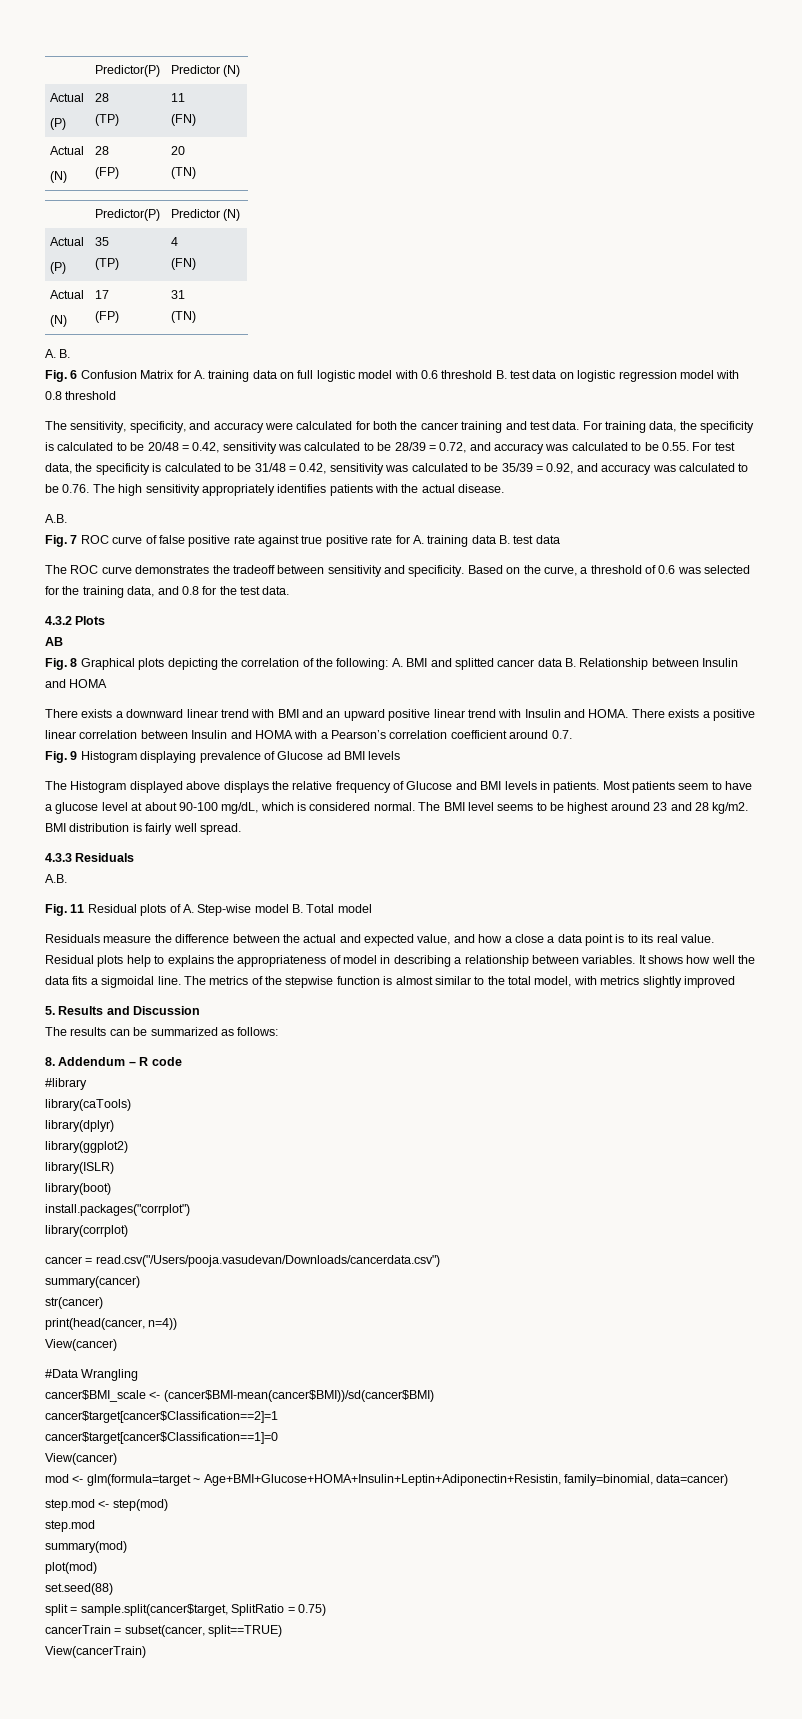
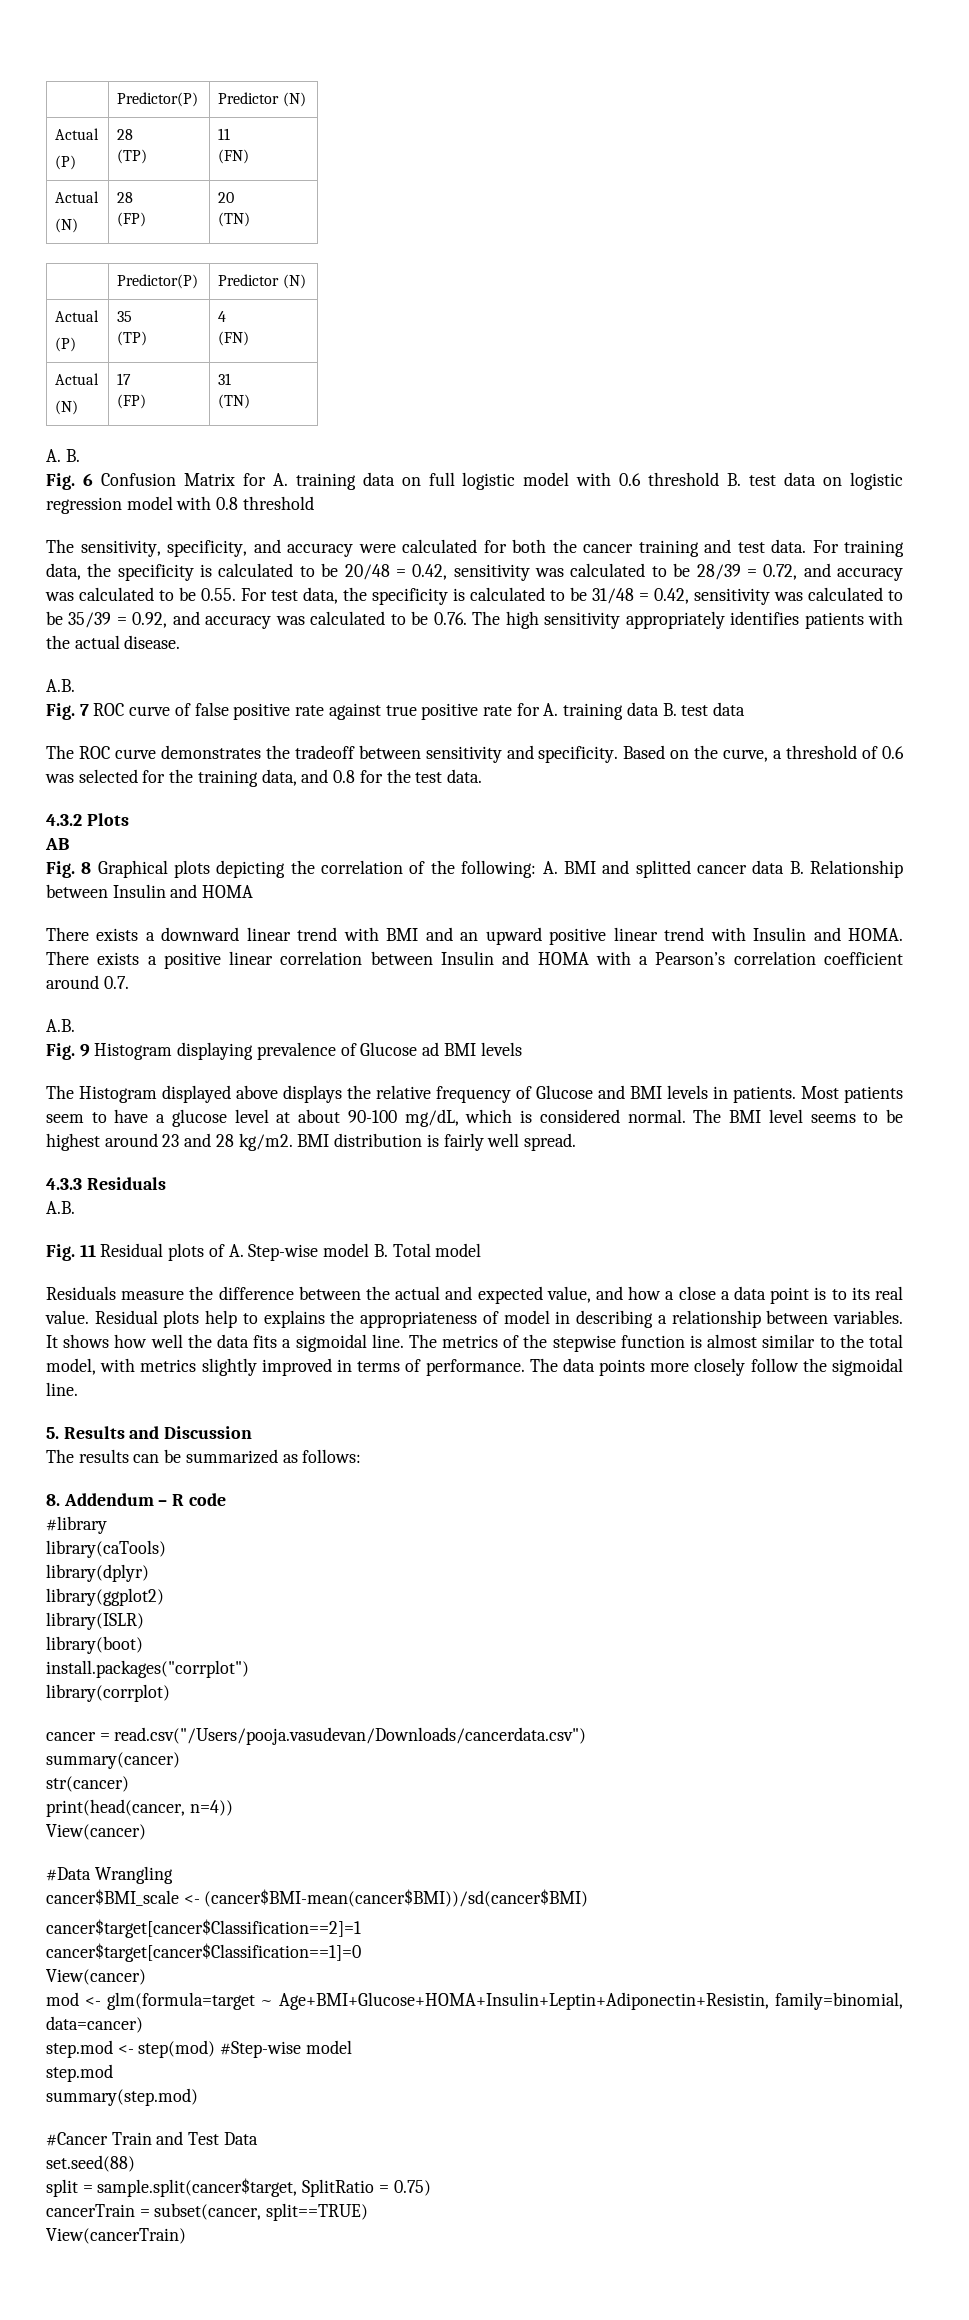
(572, 734) none -> [46,1019,75,1032] // A.B.
(735, 982) none -> [336,1358,903,1376] [46,1382,78,1396] in terms of performance. The data points more closely follow the sigmoidal line.
(168, 1505) none -> [220,2040,352,2058] #Step-wise model
[45,1541,127,1553] [45,1562,97,1574] summary(mod) // plot(mod) -> [46,2088,198,2106] [46,2131,258,2146] summary(step.mod) // #Cancer Train and Test Data

